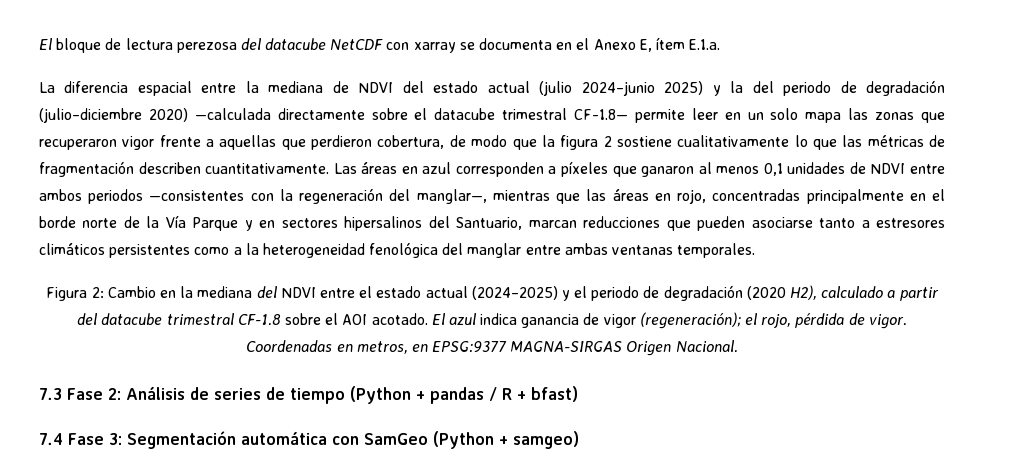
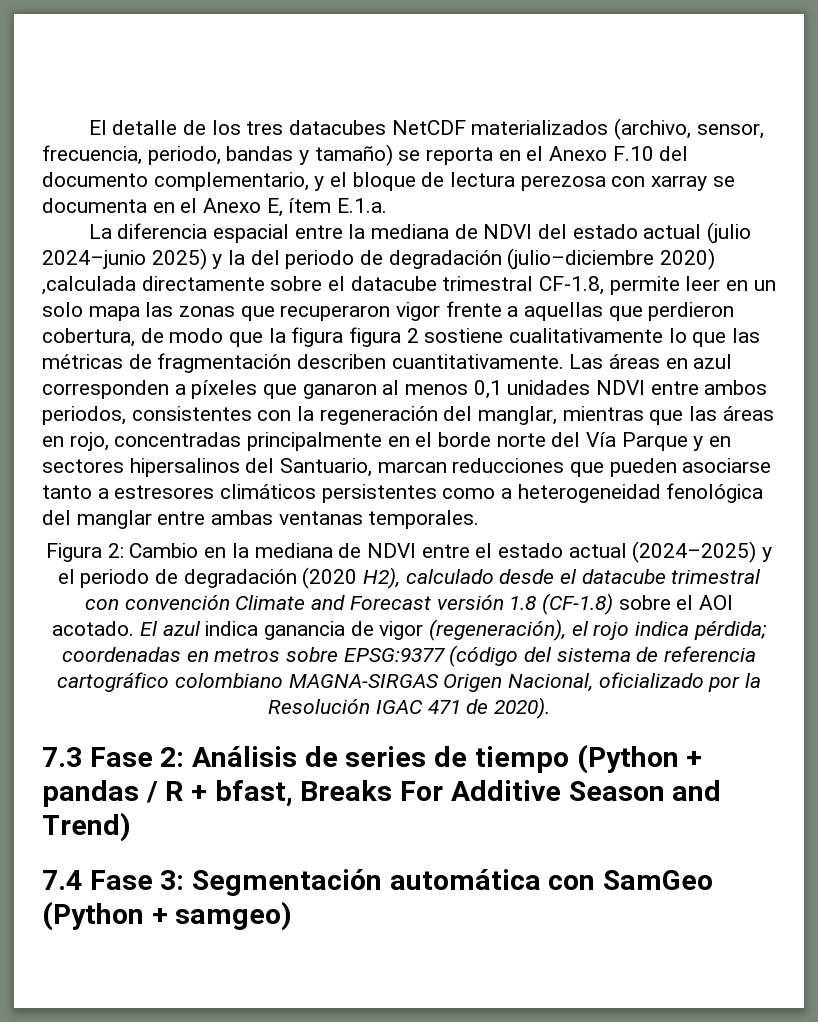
[39,38,52,50] El -> [88,118,764,140] [42,144,689,166] [42,172,348,191] El detalle de los tres datacubes NetCDF materializados (archivo, sensor, frecuencia, periodo, bandas y tamaño) se reporta en el Anexo F.10 del documento complementario, y el
[240,38,384,50] del datacube NetCDF -> (606, 183) none
[194,108,271,120] —calculada -> [42,276,136,295] ,calculada
[574,109,629,120] CF-1.8— -> [539,276,605,295] CF-1.8,
(599, 142) none -> [349,327,402,347] figura
[849,162,866,174] de -> (591, 387) none
[88,189,245,204] periodos —consistentes -> [42,406,252,425] periodos, consistentes
[416,189,487,204] manglar—, -> [478,406,558,425] manglar,
[123,216,160,228] de la -> [551,432,581,447] del
[245,243,259,255] la -> (513, 493) none
[256,286,277,298] del -> [338,543,362,558] de
[887,287,939,301] [77,313,281,326] a partir del datacube trimestral CF-1.8 -> [499,569,762,584] [85,593,613,615] desde el datacube trimestral con convención Climate and Forecast versión 1.8 (CF-1.8)
[639,312,907,329] [246,340,738,356] (regeneración); el rojo, pérdida de vigor. Coordenadas en metros, en EPSG:9377 MAGNA-SIRGAS Origen Nacional. -> [429,619,767,641] [61,645,757,667] [57,672,761,692] [268,697,550,719] (regeneración), el rojo indica pérdida; coordenadas en metros sobre EPSG:9377 (código del sistema de referencia cartográfico colombiano MAGNA-SIRGAS Origen Nacional, oficializado por la Resolución IGAC 471 de 2020).
[531,386,578,402] bfast) -> [214,780,722,807] [42,812,131,842] bfast, Breaks For Additive Season and Trend)

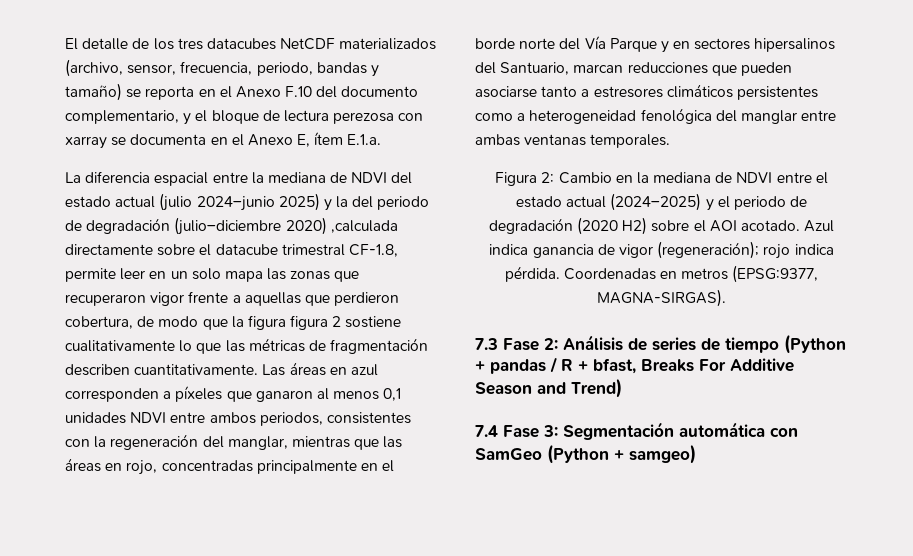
[363,567,762,589] [85,593,613,615] H2), calculado desde el datacube trimestral con convención Climate and Forecast versión 1.8 (CF-1.8) -> [622,217,648,235] H2)
[139,621,201,636] El azul -> [804,220,835,232] Azul
[429,619,767,641] [61,645,757,667] [57,672,761,692] [268,697,550,719] (regeneración), el rojo indica pérdida; coordenadas en metros sobre EPSG:9377 (código del sistema de referencia cartográfico colombiano MAGNA-SIRGAS Origen Nacional, oficializado por la Resolución IGAC 471 de 2020). -> [657,241,834,259] [504,265,819,283] [597,289,726,307] (regeneración); rojo indica pérdida. Coordenadas en metros (EPSG:9377, MAGNA-SIRGAS).

